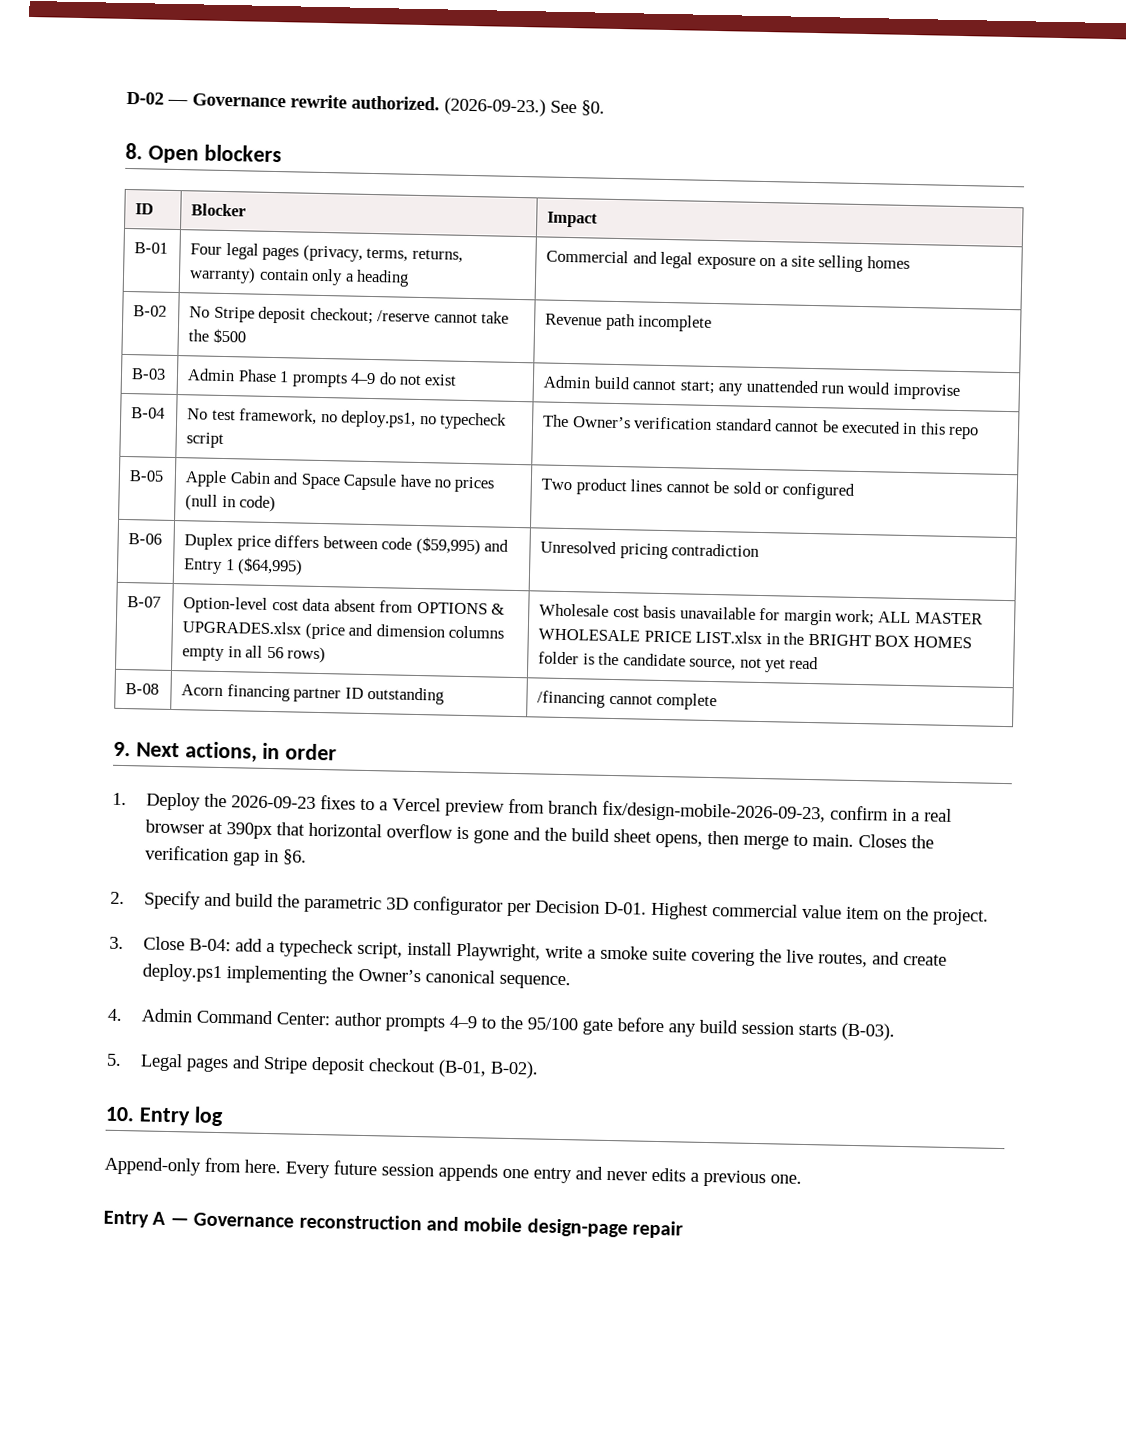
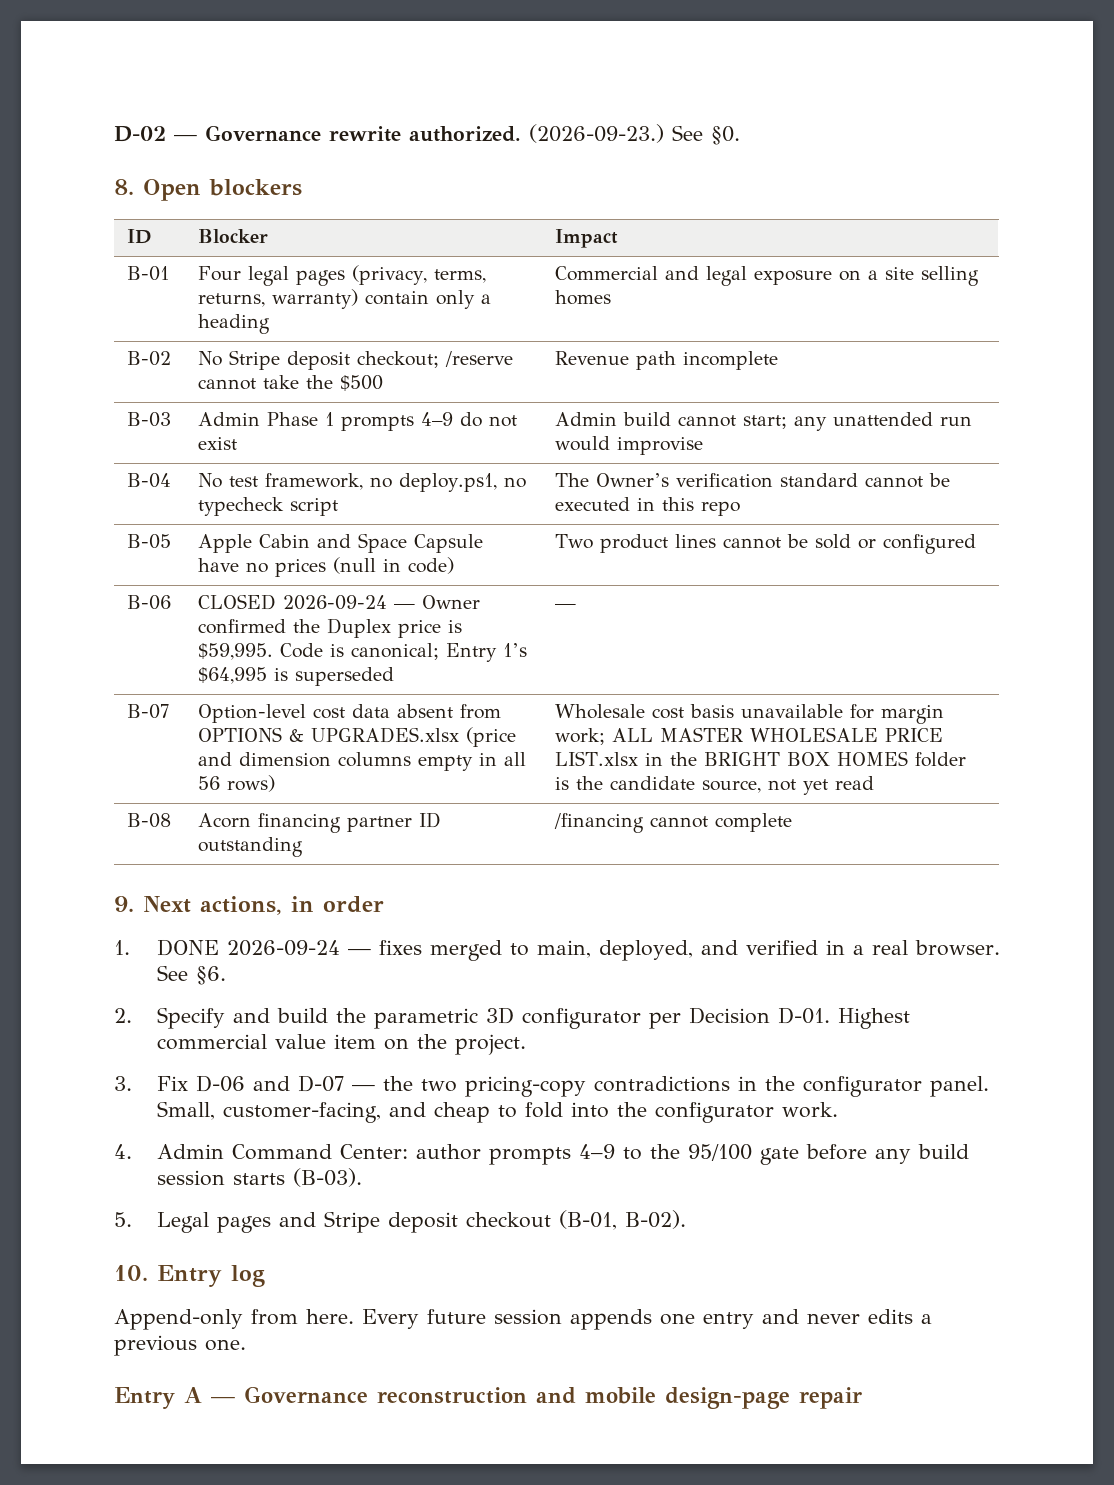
[184,533,510,556] [183,557,304,576] [540,540,760,560] Duplex price differs between code ($59,995) and Entry 1 ($64,995) | Unresolved pricing contradiction -> [198,594,481,610] [198,618,463,638] [198,643,528,662] [198,667,395,686] [555,604,577,609] CLOSED 2026-09-24 — Owner confirmed the Duplex price is $59,995. Code is canonical; Entry 1’s $64,995 is superseded | —
[145,792,952,824] [144,819,934,850] [144,845,279,866] Deploy the 2026-09-23 fixes to a Vercel preview from branch fix/design-mobile-2026-09-23, confirm in a real browser at 390px that horizontal overflow is gone and the build sheet opens, then merge to main. Closes the verification gap in -> [156,939,1000,961] [156,965,188,981] DONE 2026-09-24 — fixes merged to main, deployed, and verified in a real browser. See
[142,936,947,968] [141,963,571,990] Close B-04: add a typecheck script, install Playwright, write a smoke suite covering the live routes, and create deploy.ps1 implementing the Owner’s canonical sequence. -> [156,1075,989,1097] [156,1101,838,1123] Fix D-06 and D-07 — the two pricing-copy contradictions in the configurator panel. Small, customer-facing, and cheap to fold into the configurator work.

